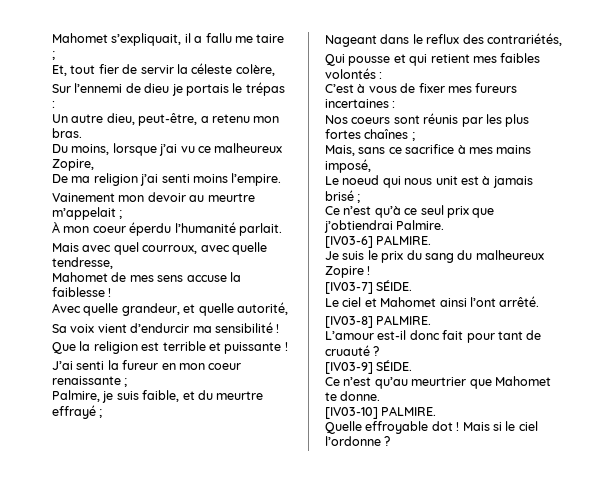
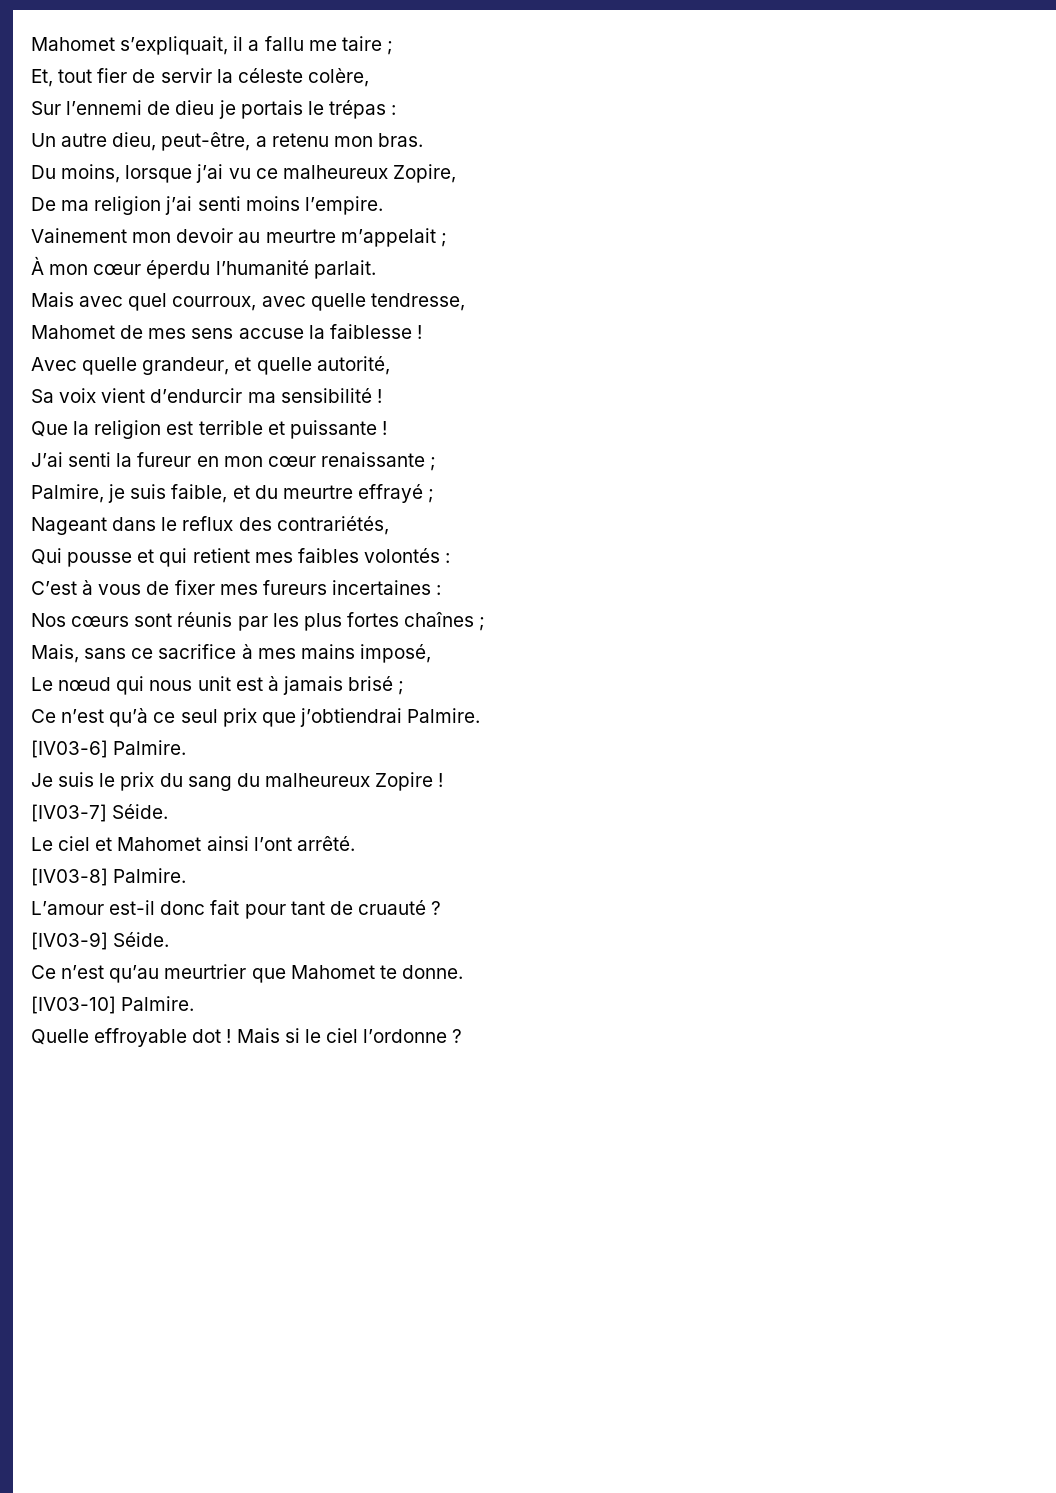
[92,226,126,233] coeur -> [93,264,142,275] cœur
[208,363,242,370] coeur -> [267,456,316,467] cœur
[351,117,391,124] coeurs -> [71,616,130,627] cœurs
[342,175,380,185] noeud -> [58,677,112,691] nœud
[376,235,432,245] PALMIRE. -> [113,740,187,755] Palmire.
[376,280,413,291] SÉIDE. -> [112,804,169,819] Séide.
[376,315,432,325] PALMIRE. -> [113,868,187,883] Palmire.
[376,360,413,371] SÉIDE. -> [113,932,170,947] Séide.
[381,406,437,416] PALMIRE. -> [121,996,195,1011] Palmire.

